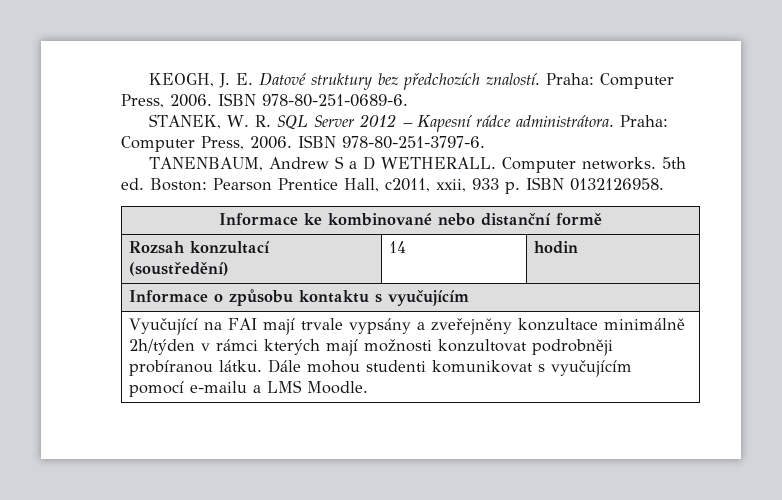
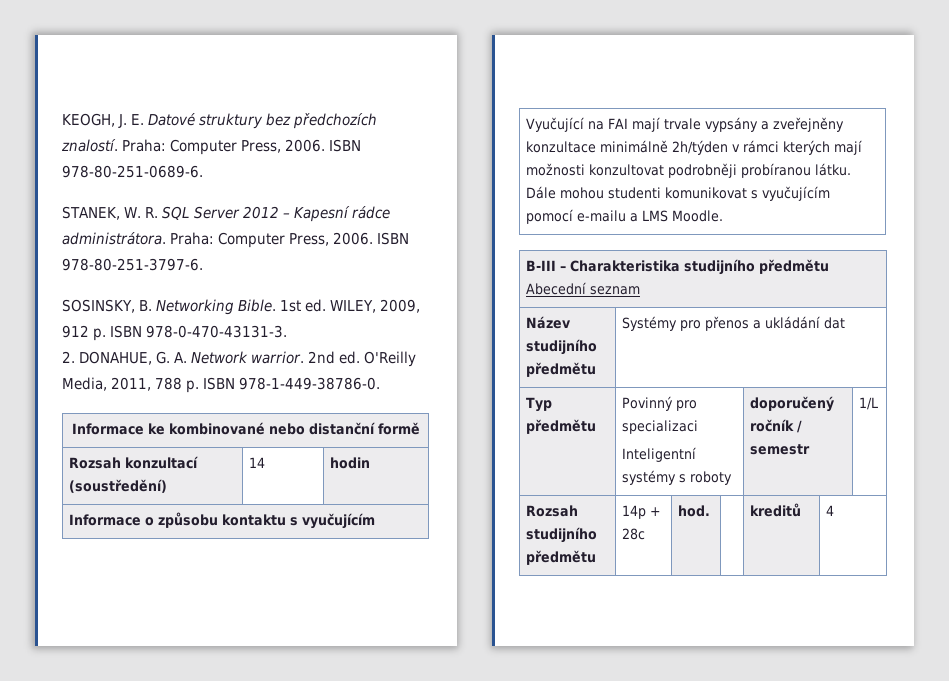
[148,156,686,173] [121,177,664,194] TANENBAUM, Andrew S a D WETHERALL. Computer networks. 5th ed. Boston: Pearson Prentice Hall, c2011, xxii, 933 p. ISBN 0132126958. -> [62,299,421,315] [62,325,288,341] [62,351,417,367] [62,377,381,393] SOSINSKY, B. Networking Bible. 1st ed. WILEY, 2009, 912 p. ISBN 978-0-470-43131-3. // 2. DONAHUE, G. A. Network warrior. 2nd ed. O'Reilly Media, 2011, 788 p. ISBN 978-1-449-38786-0.
(368, 387) none -> [525,259,829,275] [525,282,640,295] [525,316,571,329] [525,339,597,355] [525,362,596,377] [621,316,845,331] [525,397,552,412] [525,419,596,434] [621,396,697,411] [621,420,698,434] [621,447,696,462] [621,470,732,485] [749,396,834,412] [749,419,802,433] [749,444,810,455] [858,397,878,410] [525,505,578,517] [525,527,597,543] [525,550,596,565] [621,505,661,519] [621,528,645,540] [677,505,710,517] [749,503,801,517] [825,505,834,516] // B-III – Charakteristika studijního předmětu Abecední seznam // Název studijního předmětu | Systémy pro přenos a ukládání dat // Typ předmětu | Povinný pro specializaci // Inteligentní systémy s roboty | doporučený ročník / semestr | 1/L // Rozsah studijního předmětu | 14p + 28c | hod. | | kreditů | 4

